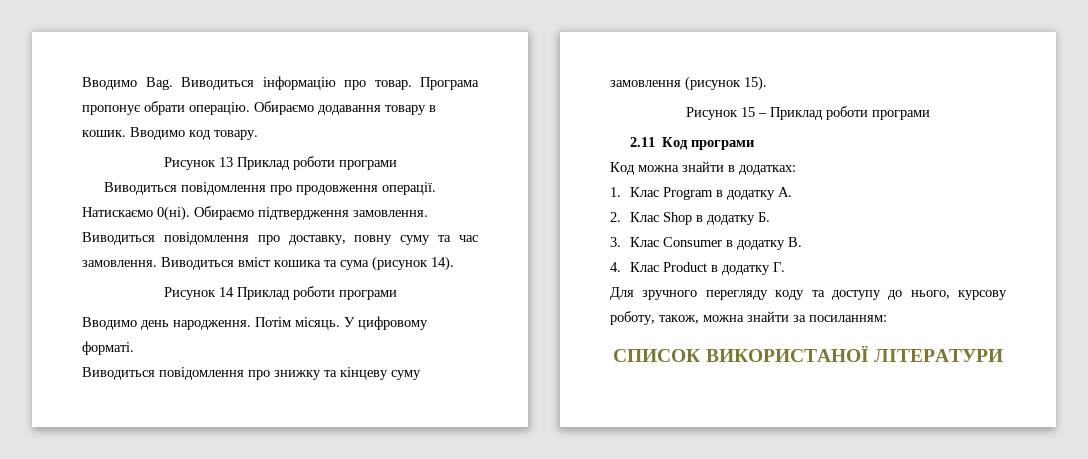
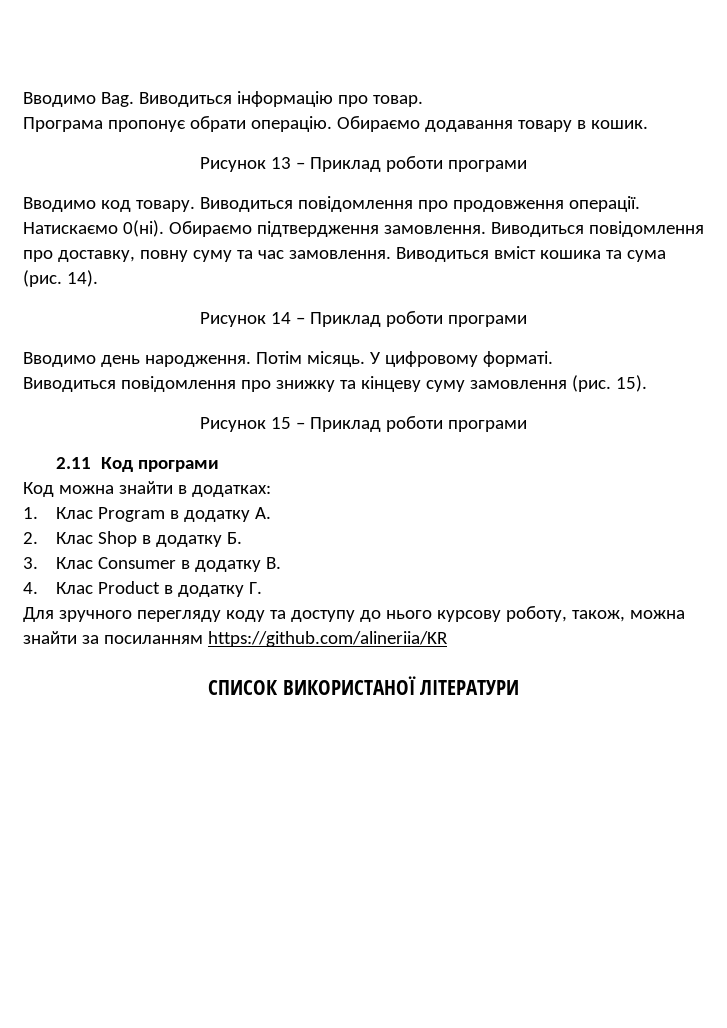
(412, 85) none -> (423, 101) //
[130,127,258,140] Вводимо код товару. -> (648, 124) none
[236,156,397,170] Приклад роботи програми // -> [296,156,527,172] [23,197,195,212] – Приклад роботи програми // Вводимо код товару.
[372,256,428,271] (рисунок -> [23,270,62,287] (рис.
(234, 292) none -> [296,317,306,324] –
[685,76,741,91] (рисунок -> [571,375,611,392] (рис.
[910,290,950,299] нього, -> [385,610,432,619] нього
[809,315,887,322] посиланням: -> [103,631,448,647] посиланням https://github.com/alineriia/KR

